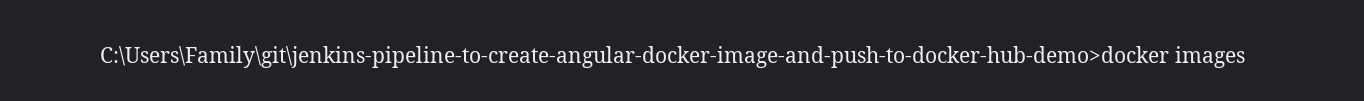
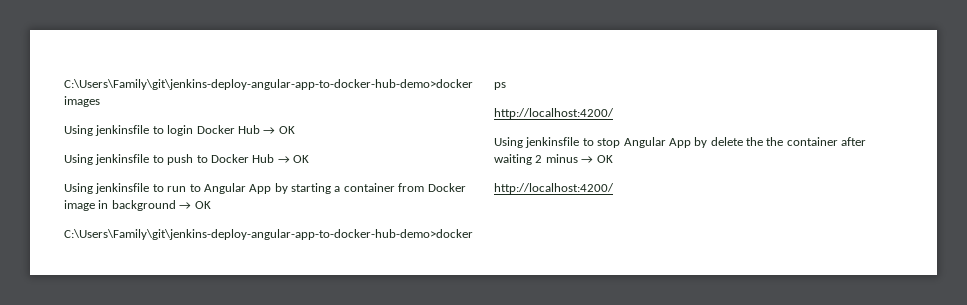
[100,46,1169,68] C:\Users\Family\git\jenkins-pipeline-to-create-angular-docker-image-and-push-to-docker-hub-demo>docker -> [64,79,473,90] C:\Users\Family\git\jenkins-deploy-angular-app-to-docker-hub-demo>docker
(1245, 57) none -> [64,125,295,136] [64,154,309,165] [64,183,466,194] [64,200,211,211] [64,229,473,240] [494,82,506,90] [494,108,614,119] [494,137,867,148] [494,154,613,165] [494,183,614,194] // Using jenkinsfile to login Docker Hub → OK // Using jenkinsfile to push to Docker Hub → OK // Using jenkinsfile to run to Angular App by starting a container from Docker image in background → OK // C:\Users\Family\git\jenkins-deploy-angular-app-to-docker-hub-demo>docker ps // http://localhost:4200/ // Using jenkinsfile to stop Angular App by delete the the container after waiting 2 minus → OK // http://localhost:4200/

